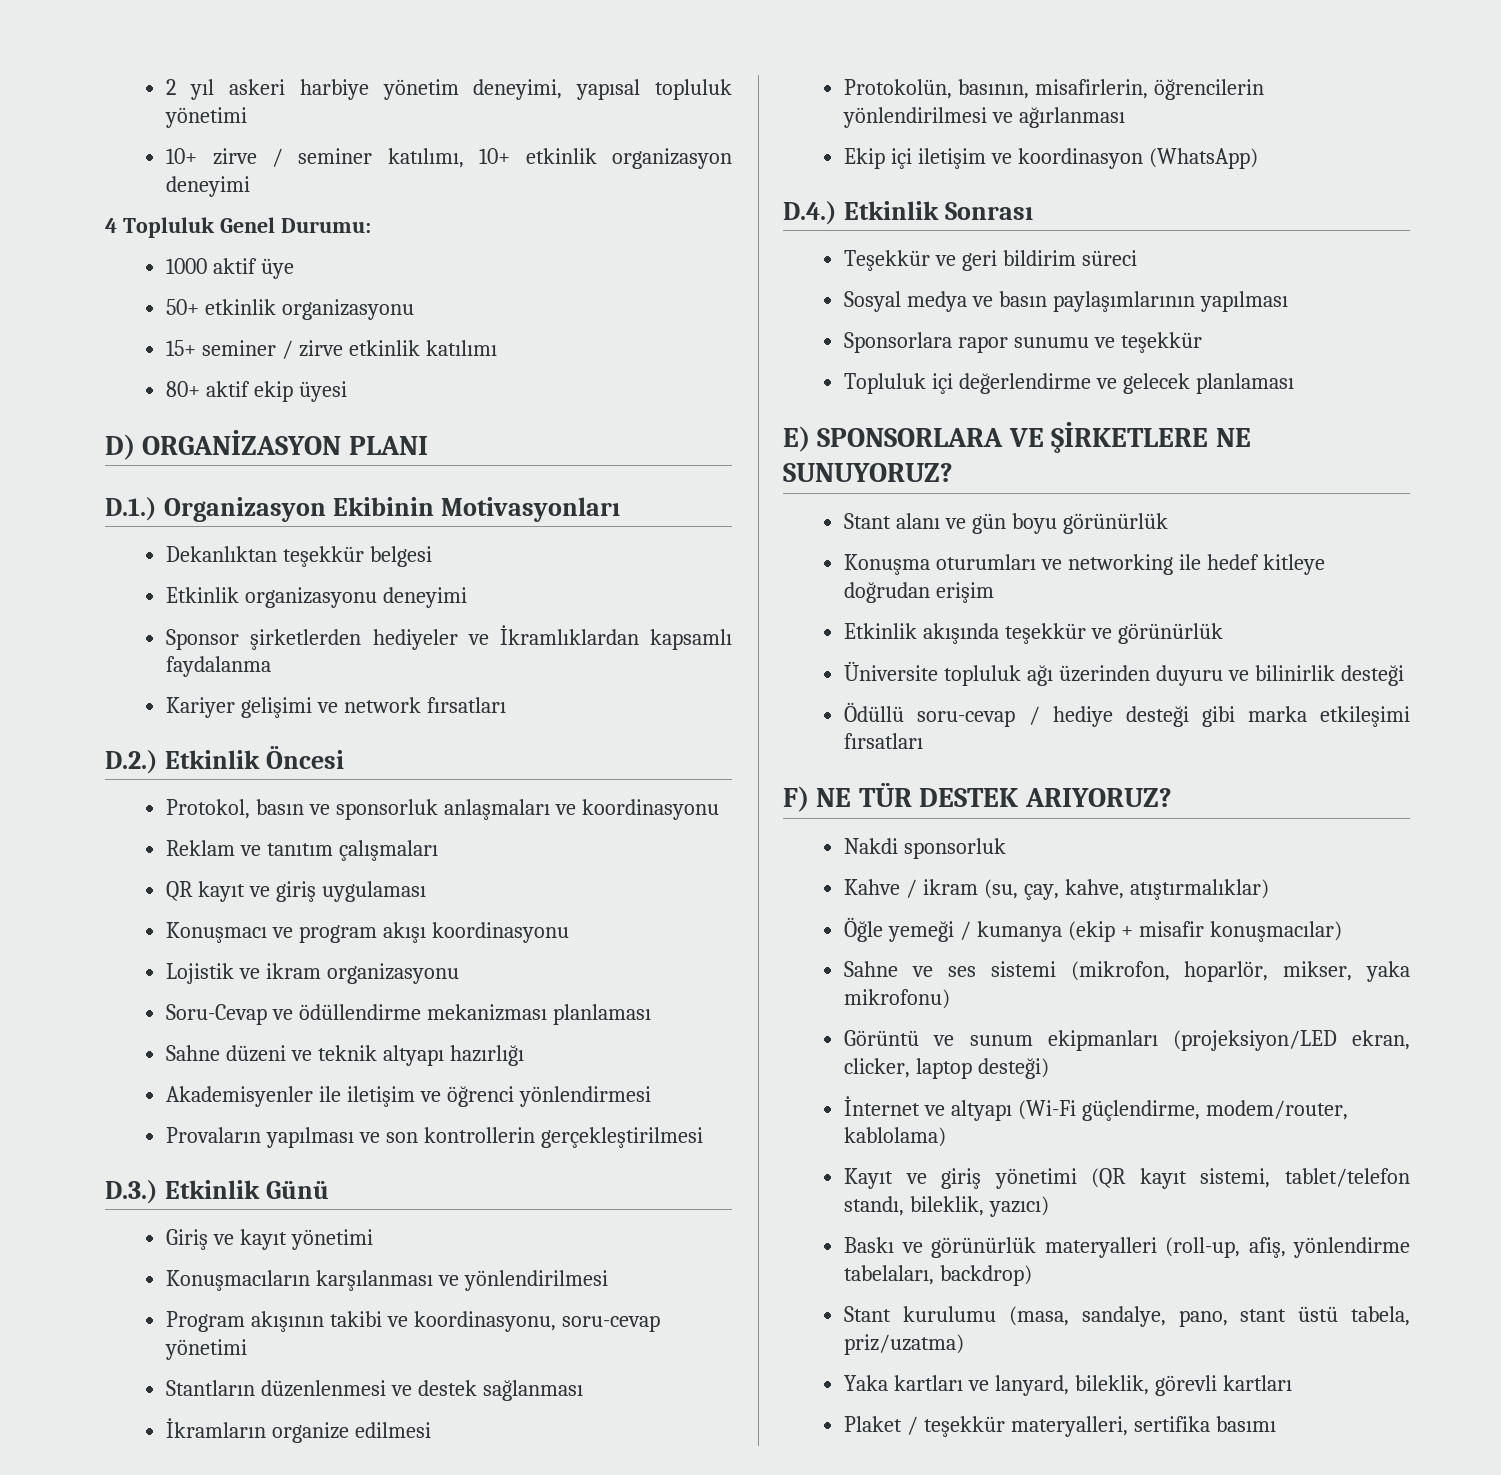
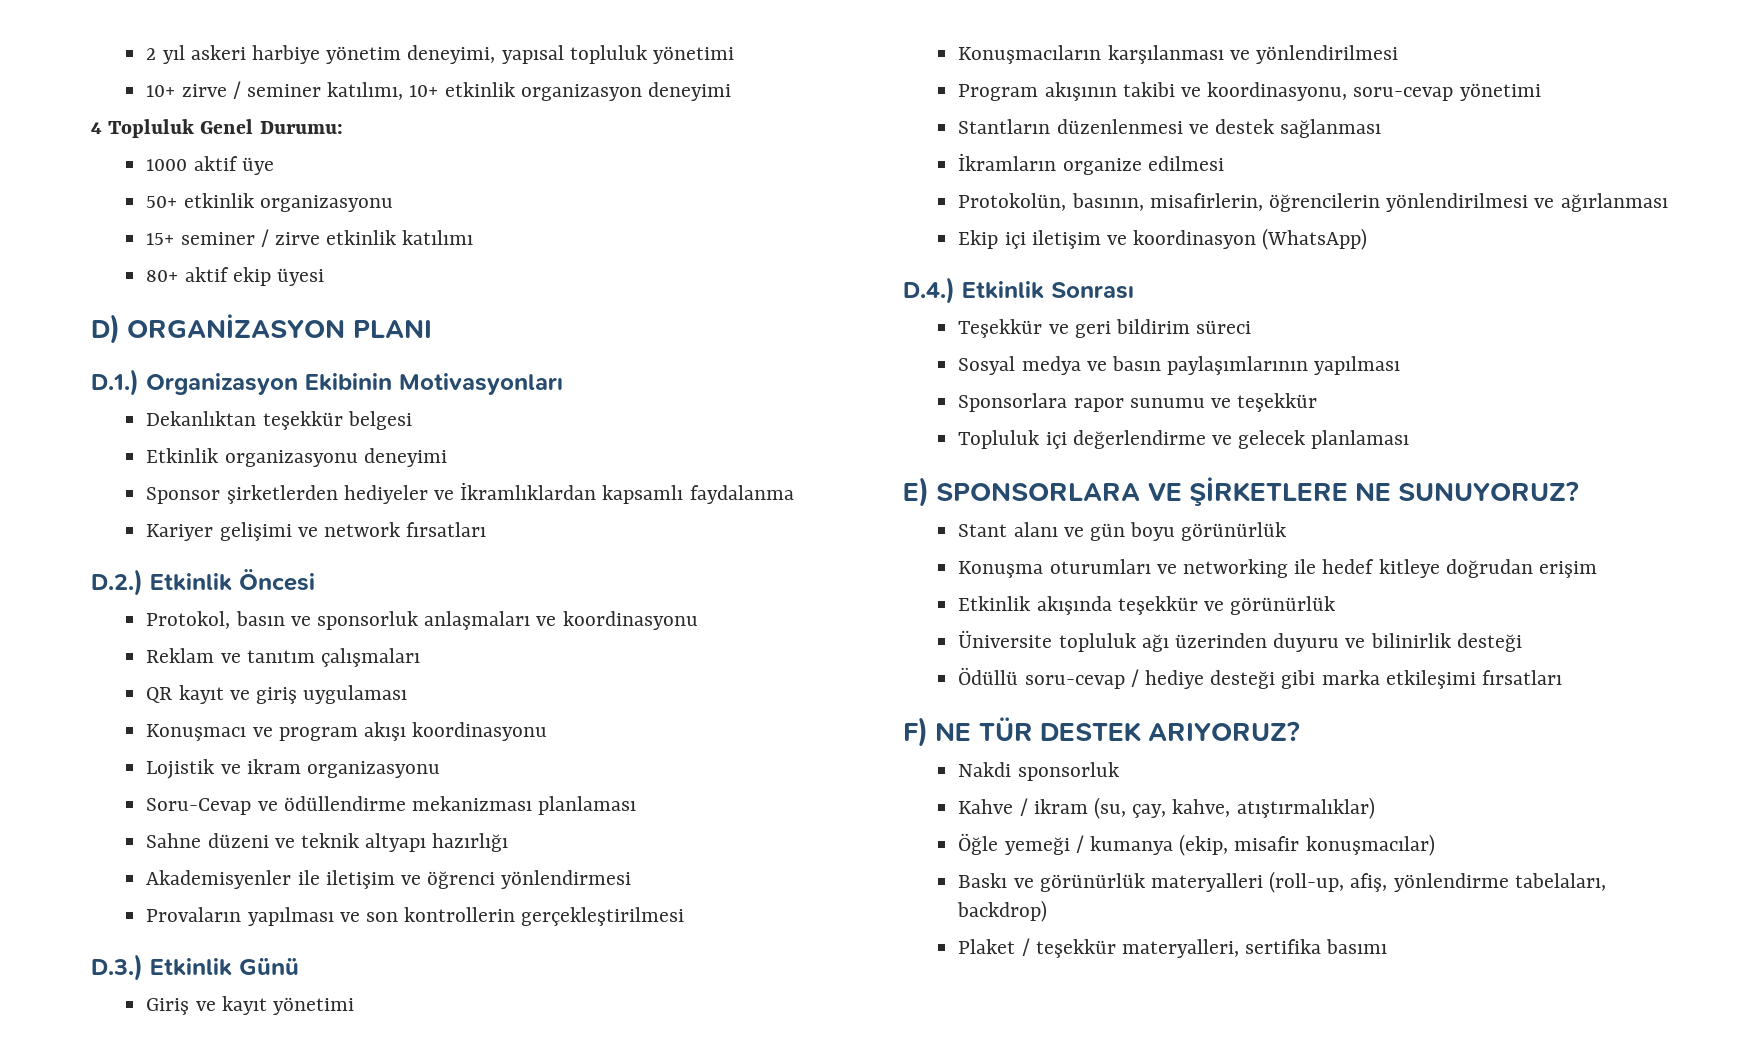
[1068,921,1133,942] (ekip + -> [1179,834,1229,856] (ekip,
[844,961,1410,982] [844,989,951,1009] [844,1030,1410,1051] [844,1058,1050,1079] [844,1096,1348,1121] [844,1127,947,1147] [844,1168,1410,1189] [844,1196,1050,1217] // Sahne ve ses sistemi (mikrofon, hoparlör, mikser, yaka mikrofonu) // Görüntü ve sunum ekipmanları (projeksiyon/LED ekran, clicker, laptop desteği) // İnternet ve altyapı (Wi-Fi güçlendirme, modem/router, kablolama) // Kayıt ve giriş yönetimi (QR kayıt sistemi, tablet/telefon standı, bileklik, yazıcı) -> (1435, 845) none
[844,1306,1410,1327] [844,1334,965,1355] [844,1375,1292,1396] // Stant kurulumu (masa, sandalye, pano, stant üstü tabela, priz/uzatma) // Yaka kartları ve lanyard, bileklik, görevli kartları -> (1048, 911) none

